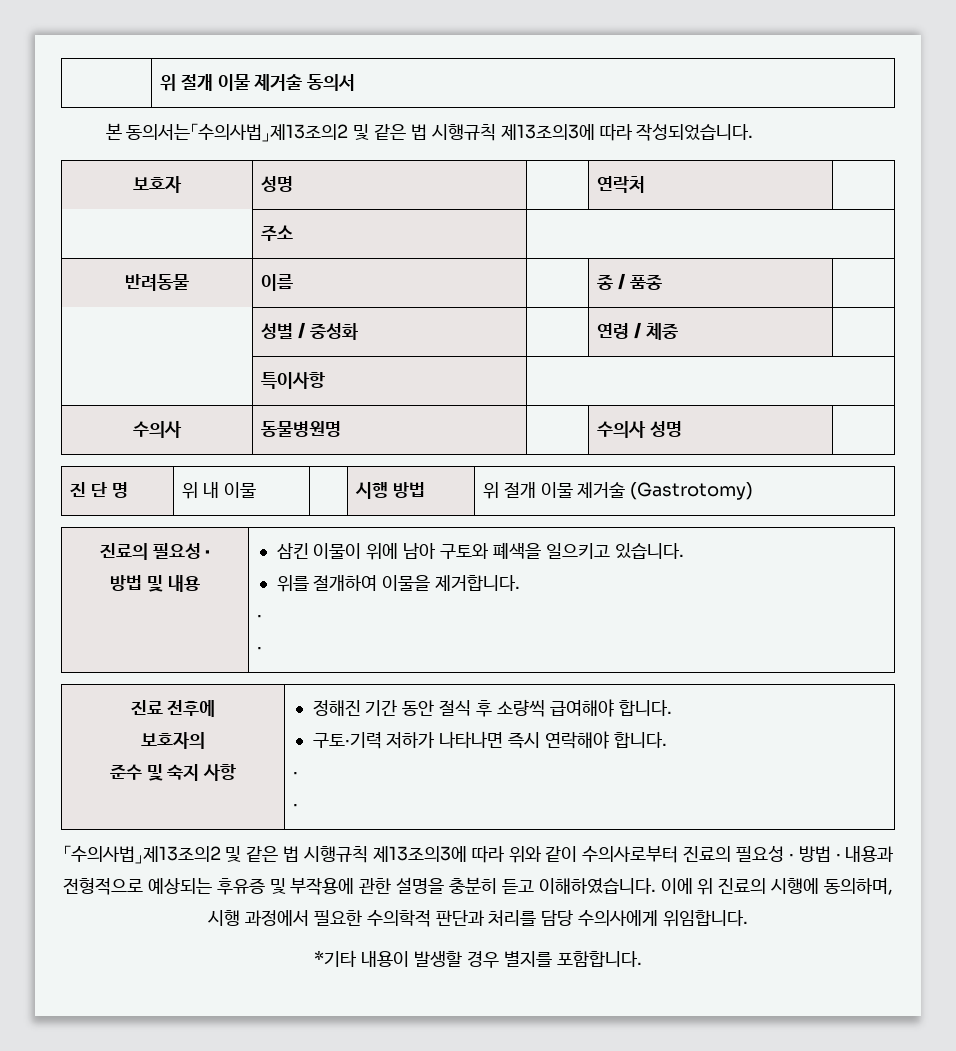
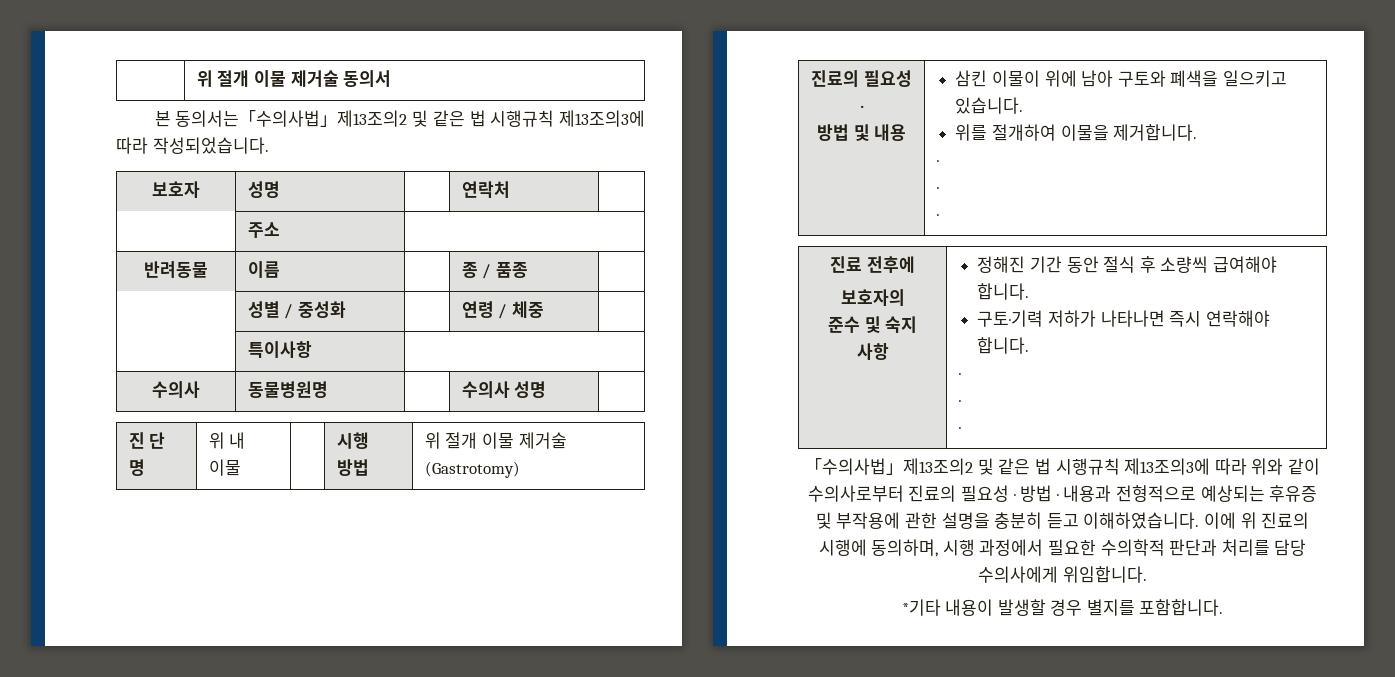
(262, 650) none -> [936,214,939,220] // ·
(298, 807) none -> [958,427,961,433] // ·

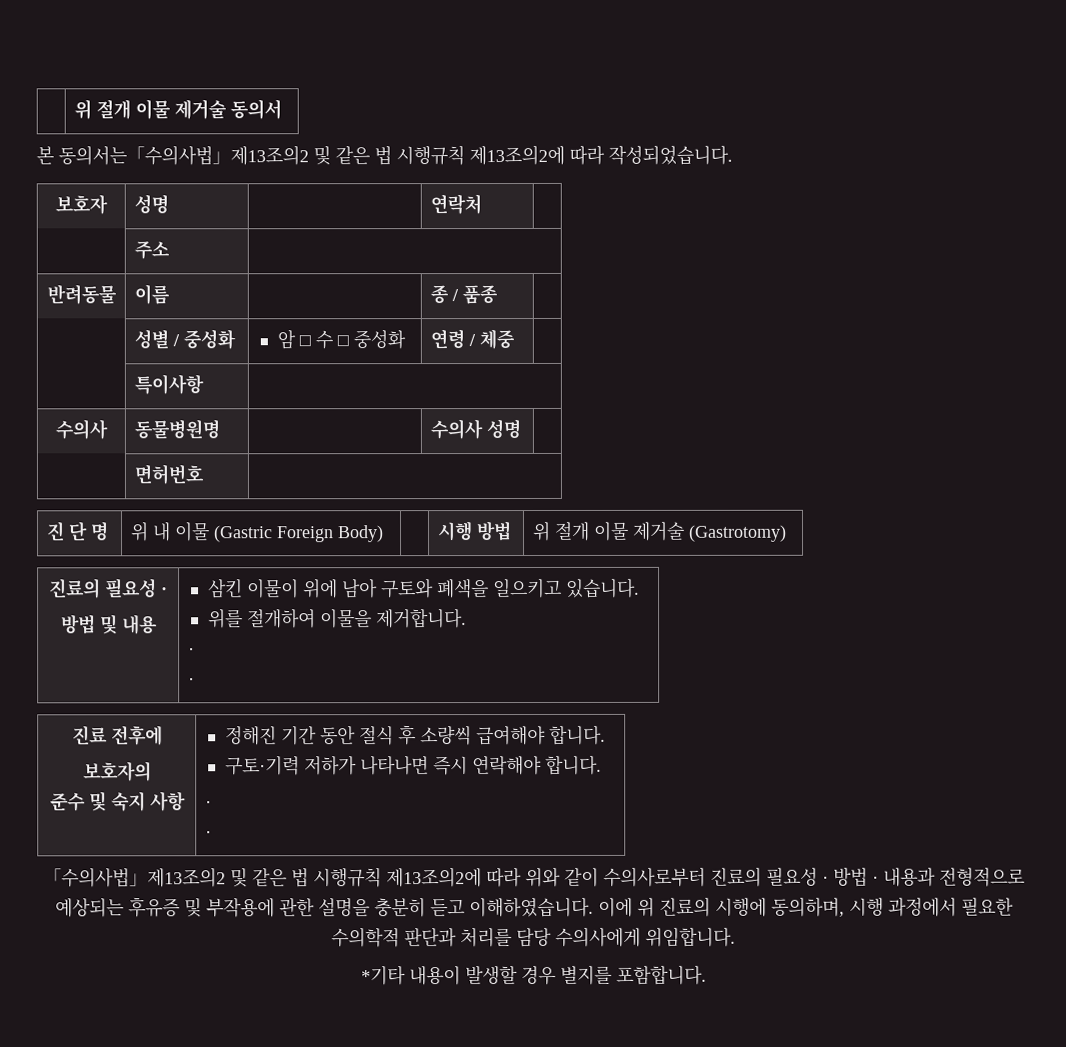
[558,110,645,127] 제13조의3에 -> [469,144,565,166] 제13조의2에
(346, 309) none -> [276,330,406,350] 암 □ 수 □ 중성화
(547, 389) none -> [133,464,204,485] // | 면허번호 |
(241, 467) none -> [213,525,384,543] (Gastric Foreign Body)
[936,214,939,220] // · -> (195, 681) none
[958,427,961,433] [805,458,1211,475] // · // 「수의사법」제13조의2 및 같은 법 시행규칙 제13조의3에 -> [42,867,482,888] // 「수의사법」제13조의2 및 같은 법 시행규칙 제13조의2에

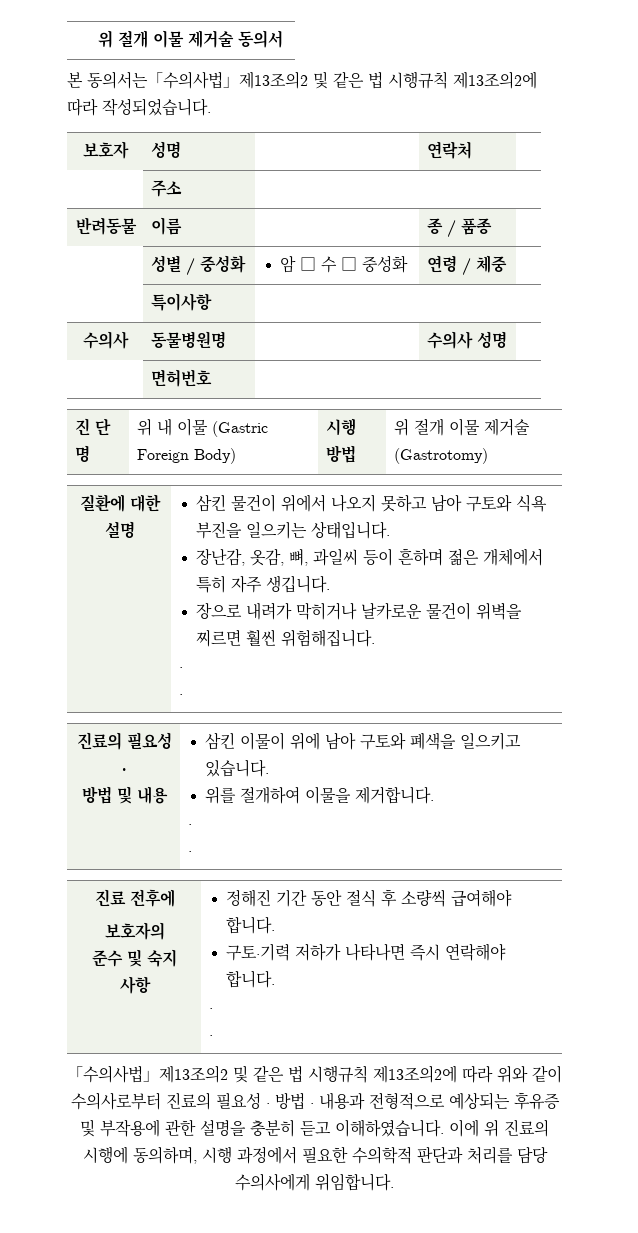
(787, 533) none -> [79,494,161,512] [104,521,135,538] [196,494,548,512] [196,521,391,539] [196,548,544,566] [196,575,331,593] [196,602,523,620] [196,629,376,647] [178,667,183,671] [178,694,183,698] // 질환에 대한 설명 | 삼킨 물건이 위에서 나오지 못하고 남아 구토와 식욕 부진을 일으키는 상태입니다. // 장난감, 옷감, 뼈, 과일씨 등이 흔하며 젊은 개체에서 특히 자주 생깁니다. // 장으로 내려가 막히거나 날카로운 물건이 위벽을 찌르면 훨씬 위험해집니다. // · // ·
[360,964,707,986] // *기타 내용이 발생할 경우 별지를 포함합니다. -> (394, 1182) none

